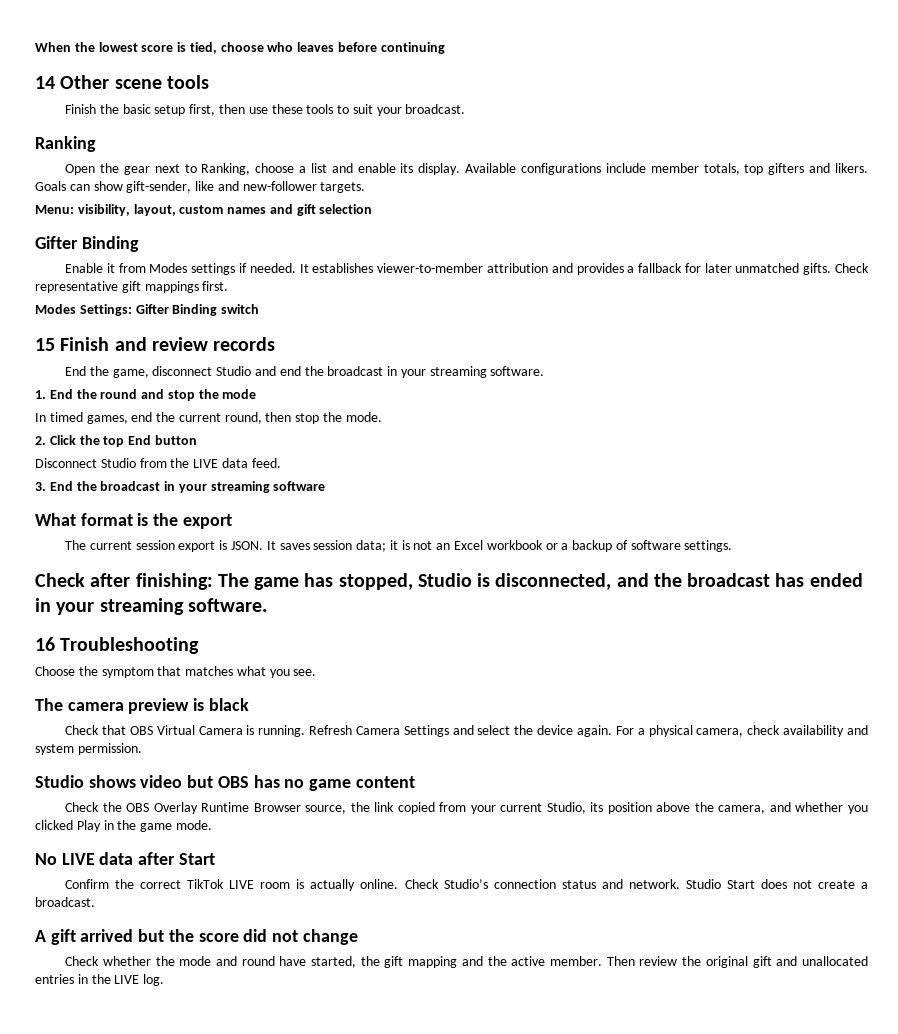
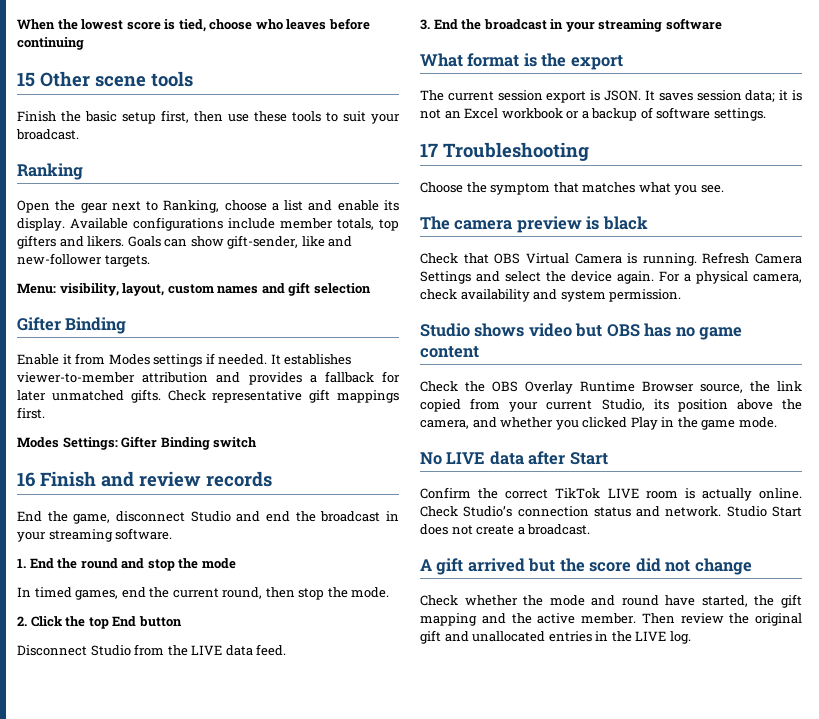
[35,76,55,89] 14 -> [17,72,35,87] 15
[35,338,55,351] 15 -> [17,472,35,487] 16
[35,573,863,590] [35,598,267,615] [35,637,55,651] Check after finishing: The game has stopped, Studio is disconnected, and the broadcast has ended in your streaming software. // 16 -> [420,143,438,157] 17

